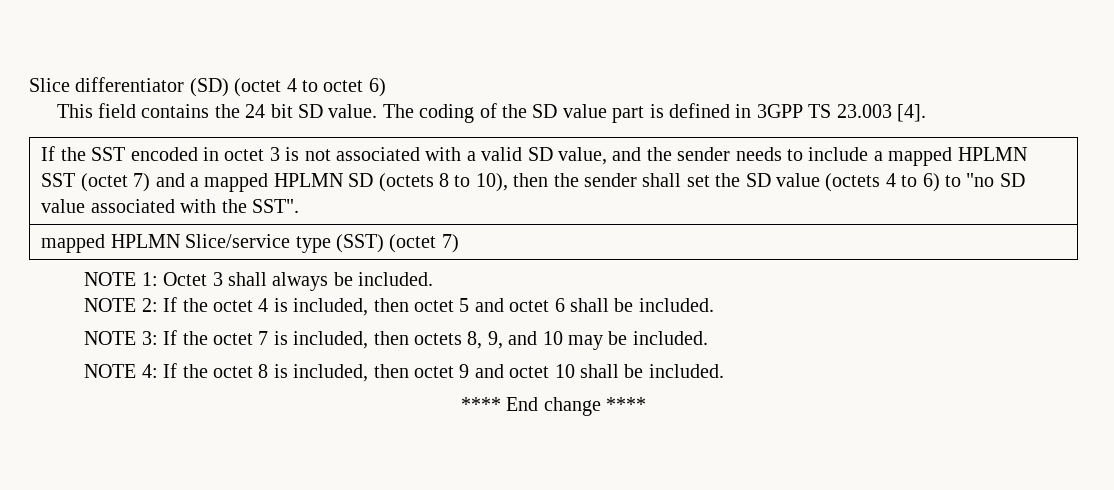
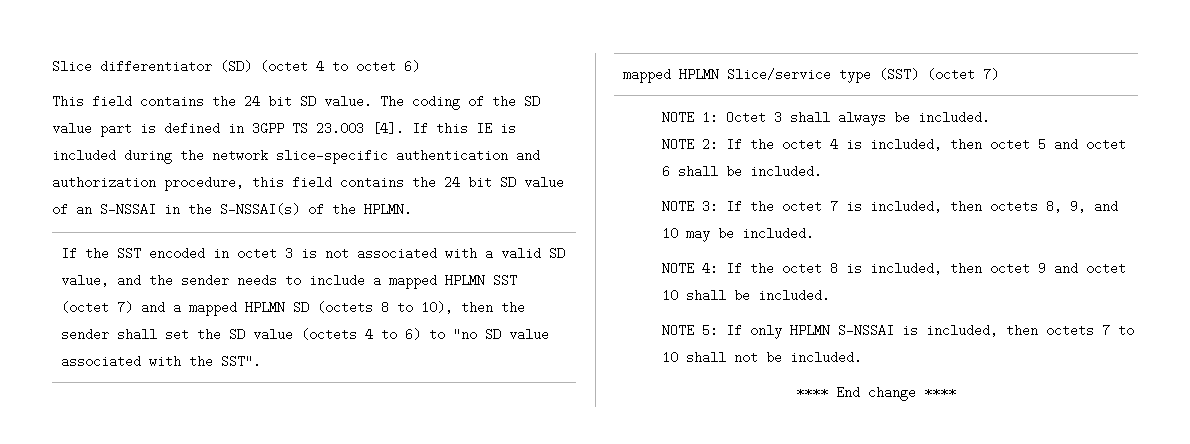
(927, 113) none -> [412,122,516,135] [52,149,540,164] [52,176,564,191] [52,203,412,216] If this IE is included during the network slice-specific authentication and authorization procedure, this field contains the 24 bit SD value of an S-NSSAI in the S-NSSAI(s) of the HPLMN.
(724, 371) none -> [662,324,1135,339] [662,351,863,364] // NOTE 5: If only HPLMN S-NSSAI is included, then octets 7 to 10 shall not be included.

